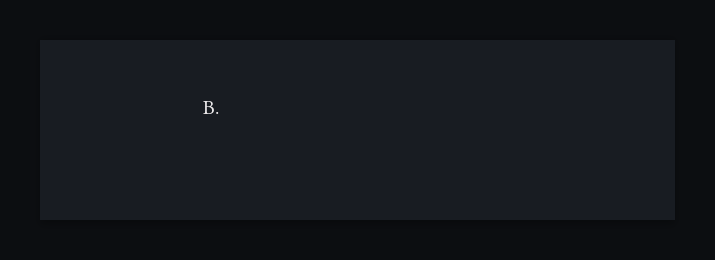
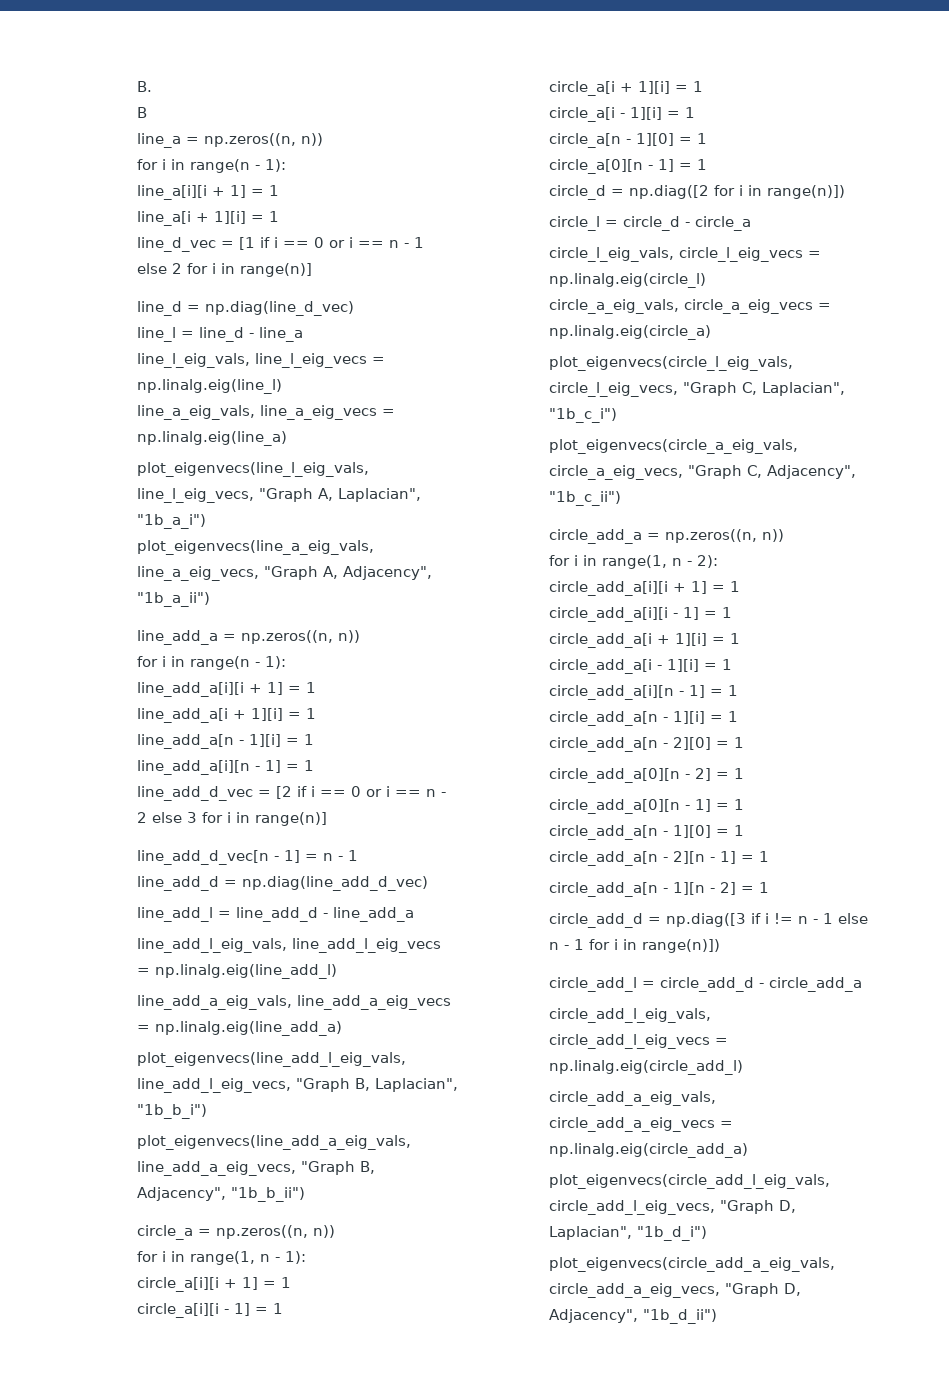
(220, 107) none -> [136,107,147,118] [136,133,323,148] [136,159,286,173] [136,185,279,200] [136,211,279,226] [136,237,424,252] [136,263,312,277] [136,301,354,316] [136,327,303,342] [136,353,385,368] [136,379,282,394] [136,405,395,420] [136,431,287,446] [136,462,369,477] [136,488,421,503] [136,514,206,529] [136,540,374,555] [136,566,432,581] [136,592,210,607] [136,630,360,645] [136,656,286,670] [136,682,316,697] [136,708,316,723] [136,734,314,749] [136,760,314,775] [136,786,446,801] [136,812,327,826] [136,850,358,865] [136,876,428,891] [136,907,414,922] [136,938,441,953] [136,964,337,979] [136,995,451,1010] [136,1021,342,1036] [136,1052,406,1067] [136,1078,458,1093] [136,1104,207,1119] [136,1135,411,1150] [136,1161,375,1176] [136,1187,305,1202] [136,1225,335,1240] [136,1251,306,1265] [136,1277,291,1292] [136,1303,283,1318] [548,81,703,96] [548,107,695,122] [548,133,707,148] [548,159,707,174] [548,185,845,200] [548,216,751,231] [548,247,821,262] [548,273,706,288] [548,299,831,314] [548,325,711,340] [548,356,793,371] [548,382,845,397] [548,408,617,423] [548,439,798,454] [548,465,856,480] [548,491,621,506] [548,529,784,544] [548,555,718,569] [548,581,740,596] [548,607,732,622] [548,633,740,648] [548,659,732,674] [548,685,738,700] [548,711,738,726] [548,737,744,752] [548,768,744,783] [548,799,744,814] [548,825,744,840] [548,851,769,866] [548,882,769,897] [548,913,868,928] [548,939,720,953] [548,977,862,992] [548,1008,711,1023] [548,1034,728,1049] [548,1060,743,1075] [548,1091,716,1106] [548,1117,733,1132] [548,1143,748,1158] [548,1174,830,1189] [548,1200,796,1215] [548,1226,707,1241] [548,1257,835,1272] [548,1283,801,1298] [548,1309,717,1324] // B // line_a = np.zeros((n, n)) // for i in range(n - 1): // line_a[i][i + 1] = 1 // line_a[i + 1][i] = 1 // line_d_vec = [1 if i == 0 or i == n - 1 else 2 for i in range(n)] // line_d = np.diag(line_d_vec) // line_l = line_d - line_a // line_l_eig_vals, line_l_eig_vecs = np.linalg.eig(line_l) // line_a_eig_vals, line_a_eig_vecs = np.linalg.eig(line_a) // plot_eigenvecs(line_l_eig_vals, line_l_eig_vecs, "Graph A, Laplacian", "1b_a_i") // plot_eigenvecs(line_a_eig_vals, line_a_eig_vecs, "Graph A, Adjacency", "1b_a_ii") // line_add_a = np.zeros((n, n)) // for i in range(n - 1): // line_add_a[i][i + 1] = 1 // line_add_a[i + 1][i] = 1 // line_add_a[n - 1][i] = 1 // line_add_a[i][n - 1] = 1 // line_add_d_vec = [2 if i == 0 or i == n - 2 else 3 for i in range(n)] // line_add_d_vec[n - 1] = n - 1 // line_add_d = np.diag(line_add_d_vec) // line_add_l = line_add_d - line_add_a // line_add_l_eig_vals, line_add_l_eig_vecs = np.linalg.eig(line_add_l) // line_add_a_eig_vals, line_add_a_eig_vecs = np.linalg.eig(line_add_a) // plot_eigenvecs(line_add_l_eig_vals, line_add_l_eig_vecs, "Graph B, Laplacian", "1b_b_i") // plot_eigenvecs(line_add_a_eig_vals, line_add_a_eig_vecs, "Graph B, Adjacency", "1b_b_ii") // circle_a = np.zeros((n, n)) // for i in range(1, n - 1): // circle_a[i][i + 1] = 1 // circle_a[i][i - 1] = 1 // circle_a[i + 1][i] = 1 // circle_a[i - 1][i] = 1 // circle_a[n - 1][0] = 1 // circle_a[0][n - 1] = 1 // circle_d = np.diag([2 for i in range(n)]) // circle_l = circle_d - circle_a // circle_l_eig_vals, circle_l_eig_vecs = np.linalg.eig(circle_l) // circle_a_eig_vals, circle_a_eig_vecs = np.linalg.eig(circle_a) // plot_eigenvecs(circle_l_eig_vals, circle_l_eig_vecs, "Graph C, Laplacian", "1b_c_i") // plot_eigenvecs(circle_a_eig_vals, circle_a_eig_vecs, "Graph C, Adjacency", "1b_c_ii") // circle_add_a = np.zeros((n, n)) // for i in range(1, n - 2): // circle_add_a[i][i + 1] = 1 // circle_add_a[i][i - 1] = 1 // circle_add_a[i + 1][i] = 1 // circle_add_a[i - 1][i] = 1 // circle_add_a[i][n - 1] = 1 // circle_add_a[n - 1][i] = 1 // circle_add_a[n - 2][0] = 1 // circle_add_a[0][n - 2] = 1 // circle_add_a[0][n - 1] = 1 // circle_add_a[n - 1][0] = 1 // circle_add_a[n - 2][n - 1] = 1 // circle_add_a[n - 1][n - 2] = 1 // circle_add_d = np.diag([3 if i != n - 1 else n - 1 for i in range(n)]) // circle_add_l = circle_add_d - circle_add_a // circle_add_l_eig_vals, circle_add_l_eig_vecs = np.linalg.eig(circle_add_l) // circle_add_a_eig_vals, circle_add_a_eig_vecs = np.linalg.eig(circle_add_a) // plot_eigenvecs(circle_add_l_eig_vals, circle_add_l_eig_vecs, "Graph D, Laplacian", "1b_d_i") // plot_eigenvecs(circle_add_a_eig_vals, circle_add_a_eig_vecs, "Graph D, Adjacency", "1b_d_ii")

